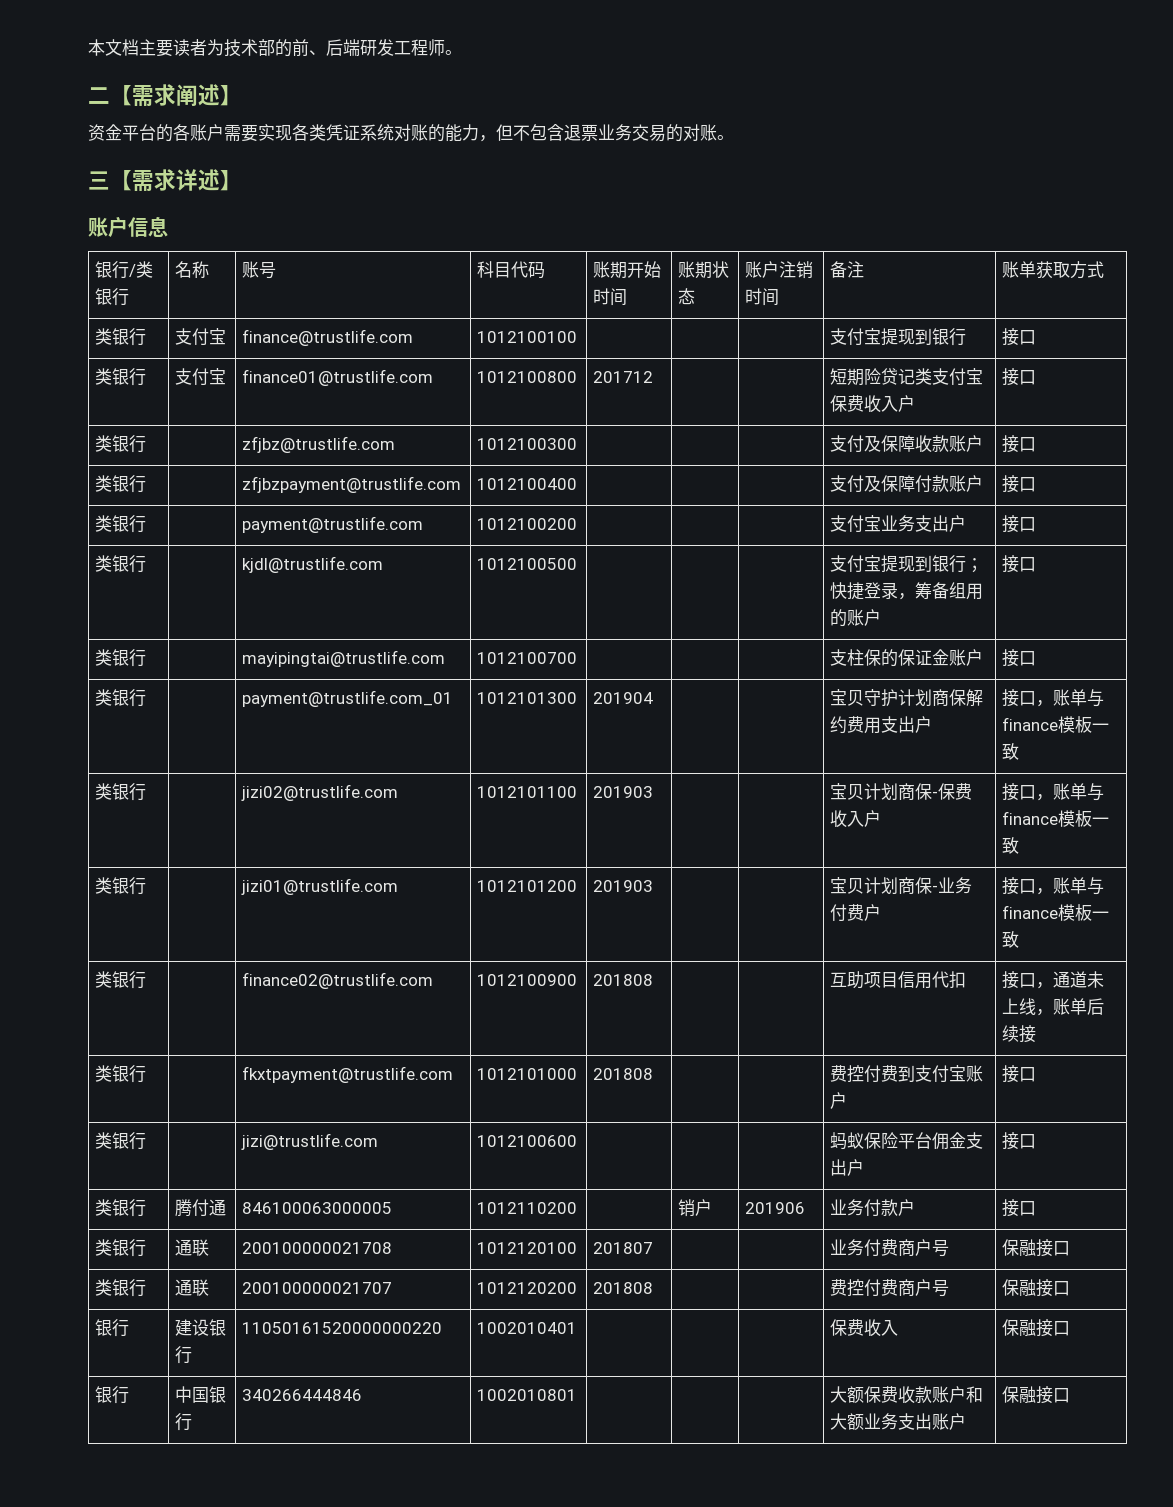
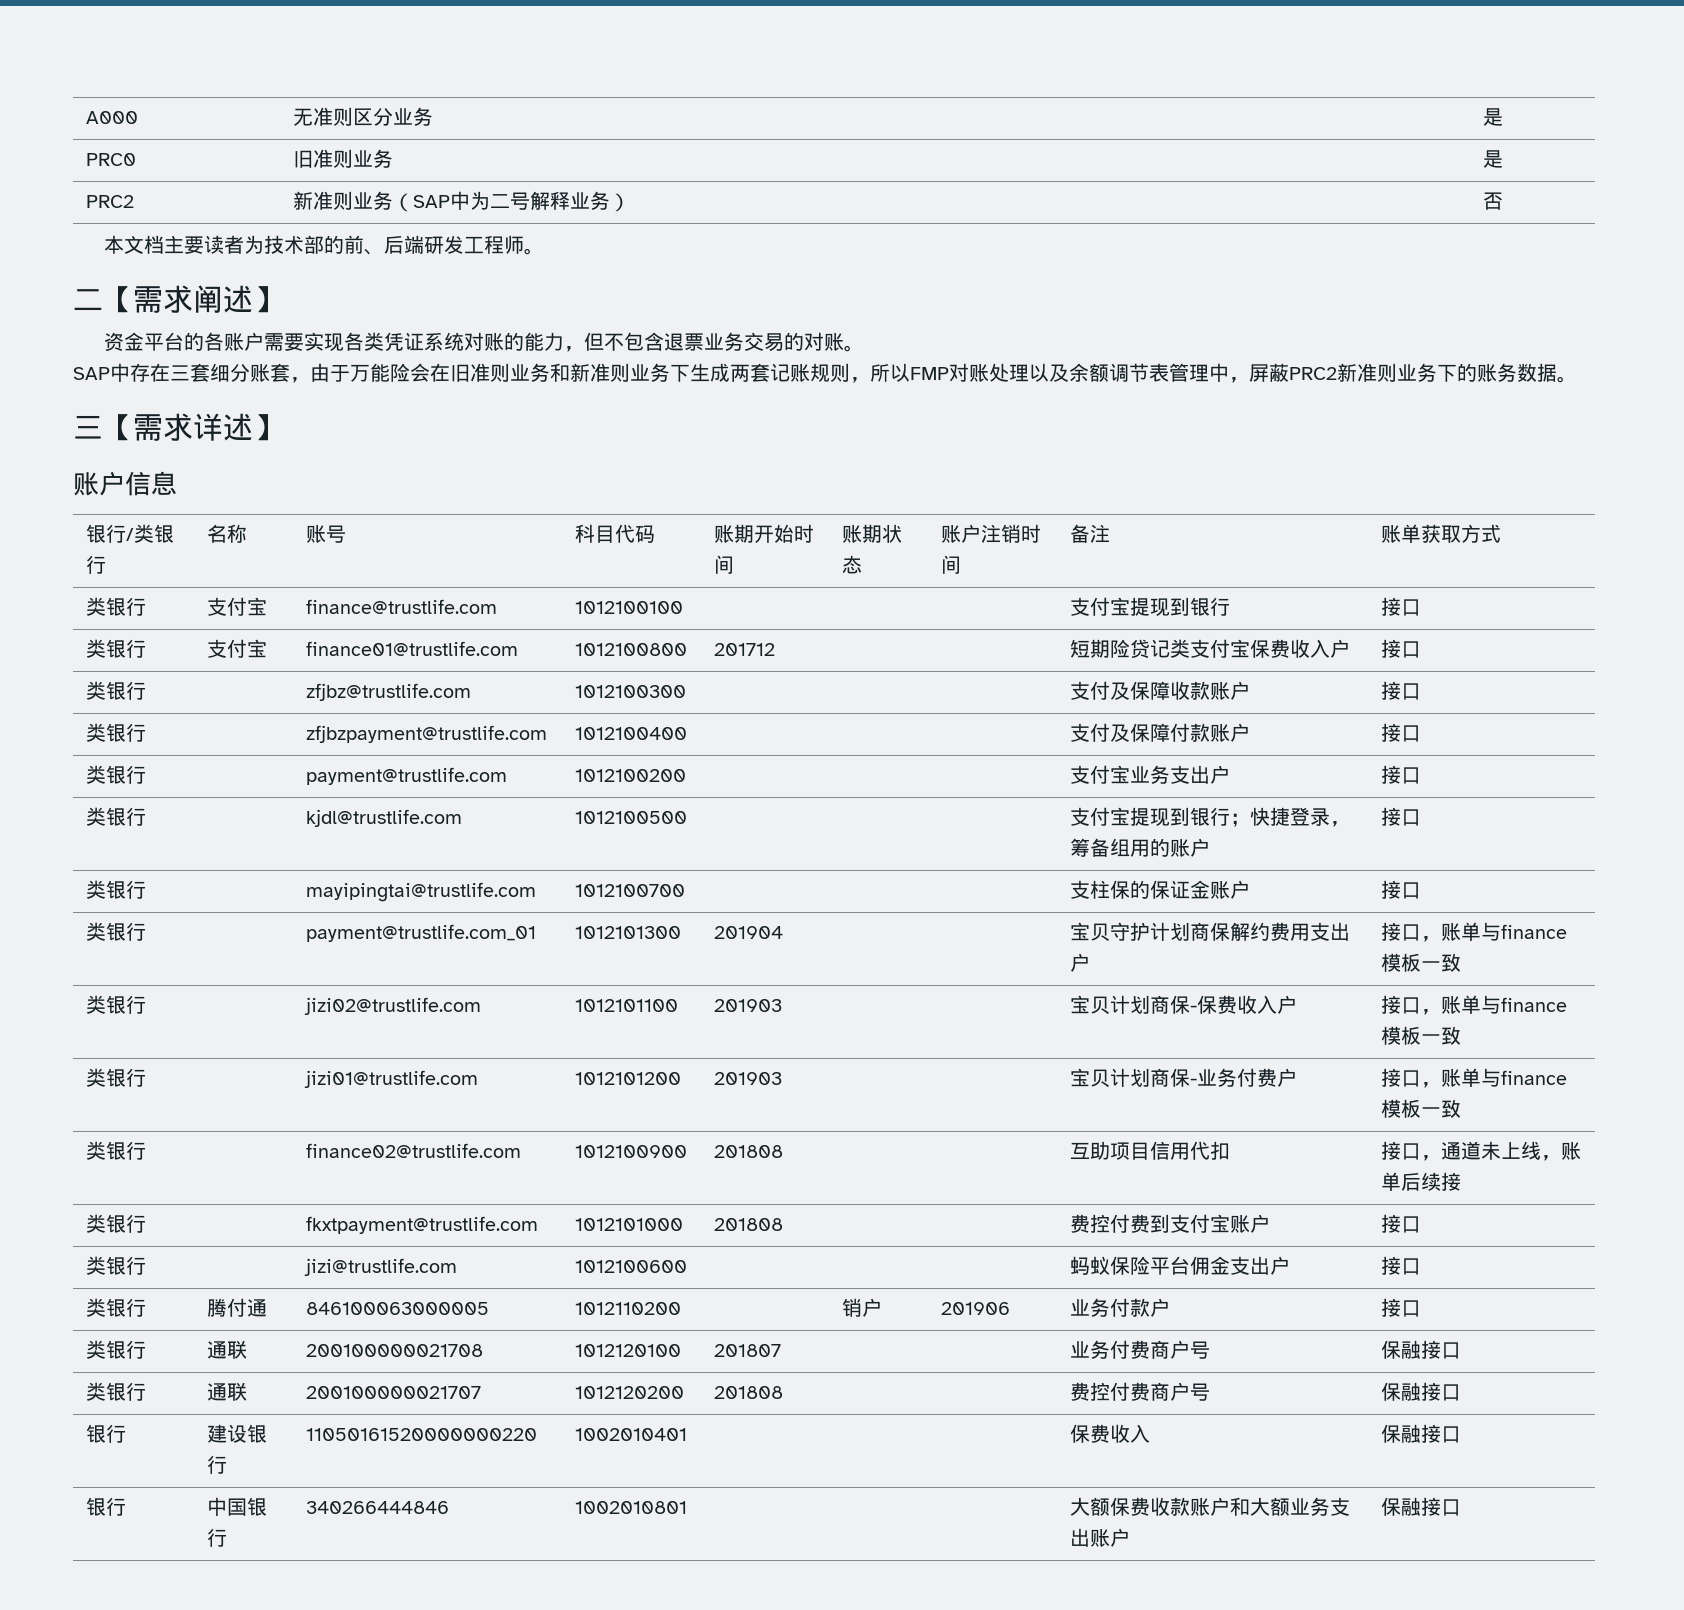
(88, 47) none -> [86,111,139,124] [293,107,434,126] [1483,108,1504,126] [86,153,137,166] [293,149,394,168] [1483,150,1504,168] [86,195,135,208] [293,191,631,212] [1483,192,1504,210] A000 | 无准则区分业务 | 是 // PRC0 | 旧准则业务 | 是 // PRC2 | 新准则业务（SAP中为二号解释业务） | 否 //
(734, 137) none -> [73,363,1577,383] // SAP中存在三套细分账套，由于万能险会在旧准则业务和新准则业务下生成两套记账规则，所以FMP对账处理以及余额调节表管理中，屏蔽PRC2新准则业务下的账务数据。

